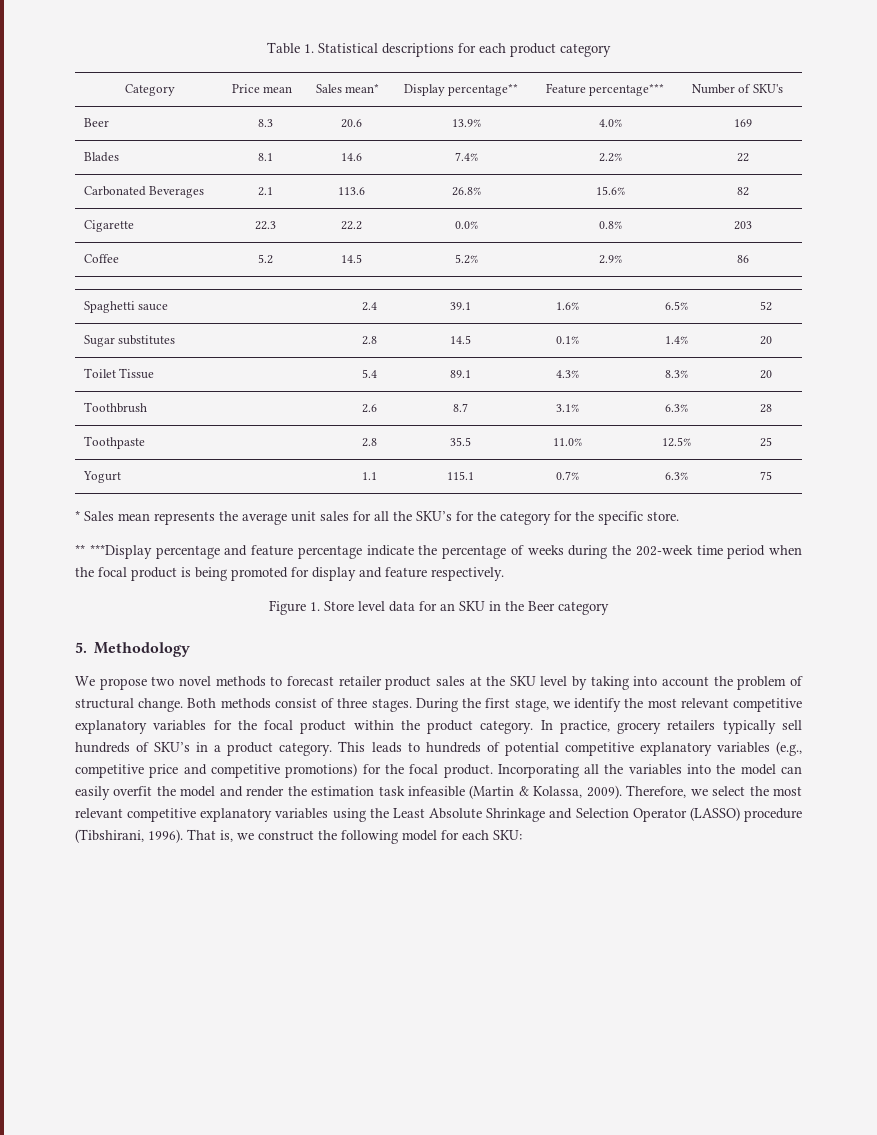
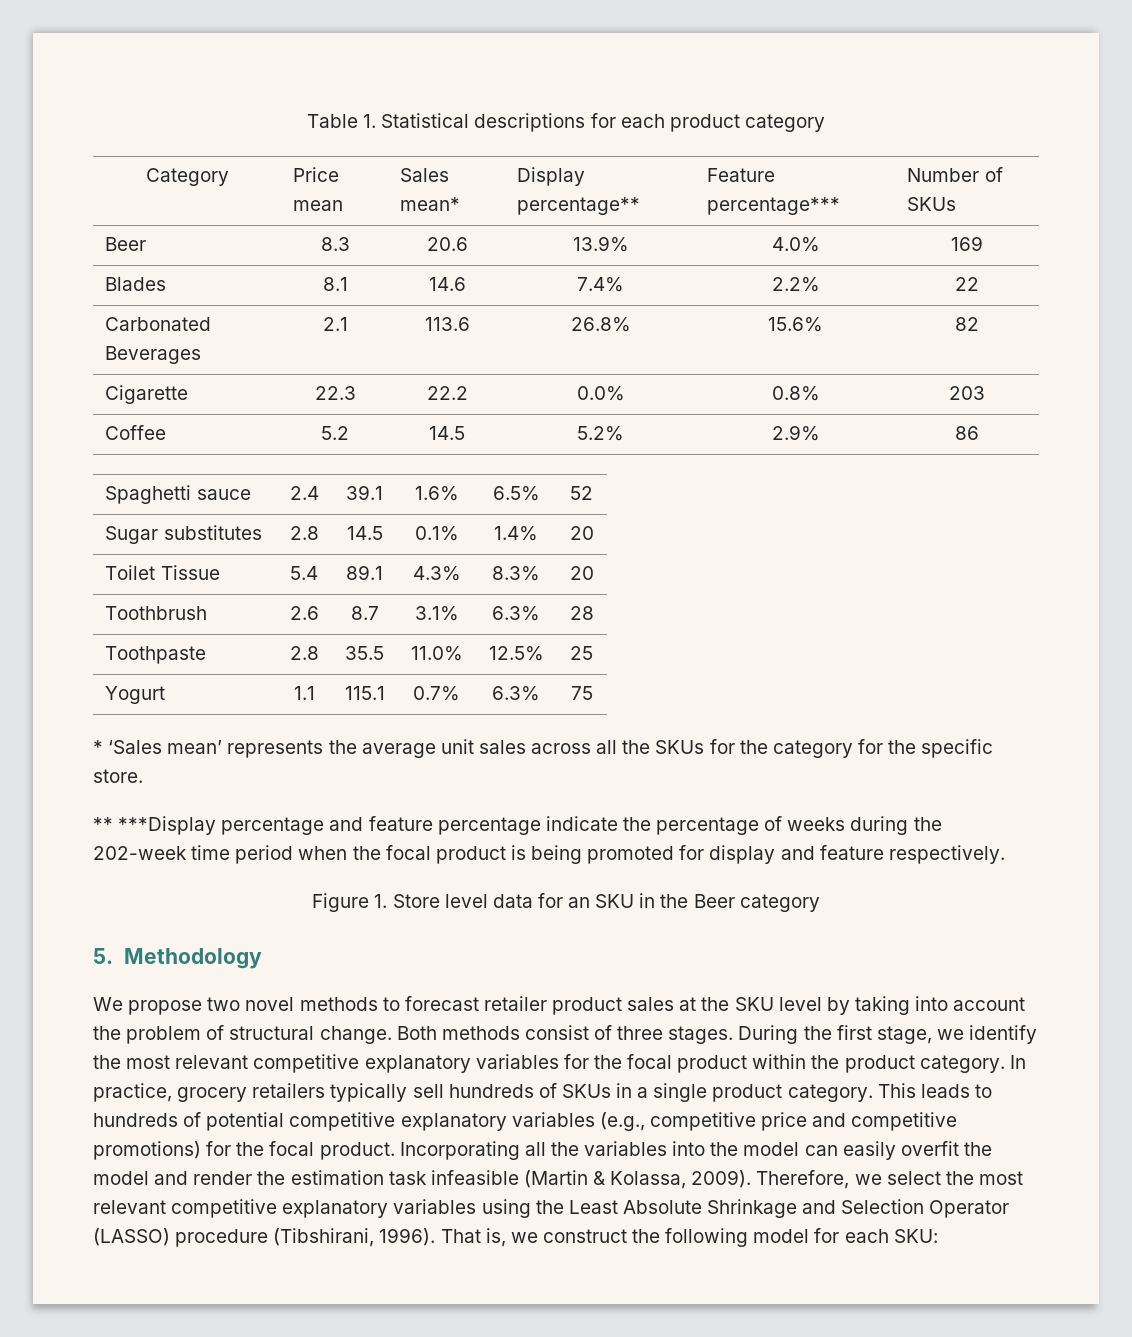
[752,84,783,93] SKU's -> [907,197,957,211] SKUs
[84,511,150,521] Sales mean -> [108,740,223,754] ‘Sales mean’
[353,511,452,521] for all the SKU’s -> [531,740,705,754] across all the SKUs
[154,742,191,752] SKU’s -> [561,1084,611,1098] SKUs
(222, 748) none -> [653,1083,708,1102] single

